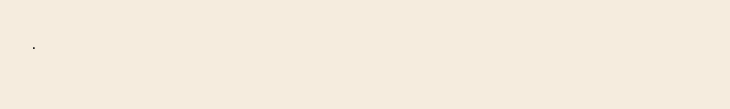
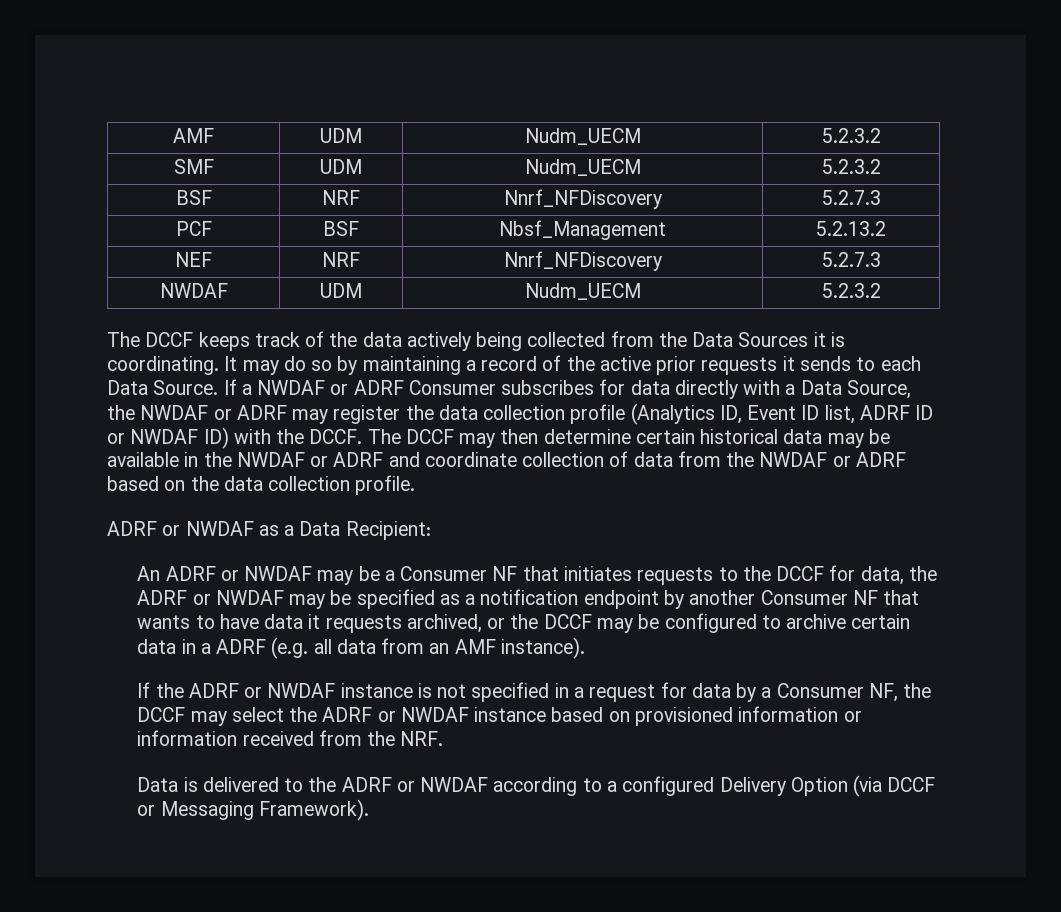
[32,47,36,49] . -> [173,128,214,143] [320,128,362,143] [524,128,641,145] [821,128,881,143] [173,159,214,174] [320,159,362,174] [524,159,641,176] [821,159,881,174] [175,190,212,205] [322,190,360,205] [503,189,662,209] [821,190,881,205] [175,221,212,236] [323,221,359,236] [498,220,666,240] [816,221,886,236] [175,252,212,267] [322,252,360,267] [503,251,662,271] [821,252,881,267] [159,283,228,298] [320,283,362,298] [524,283,641,300] [821,283,881,298] [107,331,845,351] [107,355,921,375] [107,379,911,399] [107,403,934,425] [107,427,890,449] [107,451,906,467] [107,475,416,495] [107,521,431,540] [137,565,937,585] [137,589,920,609] [137,613,911,633] [137,637,586,659] [137,682,932,702] [137,706,862,726] [137,730,444,746] [137,775,936,797] [137,799,369,821] AMF | UDM | Nudm_UECM | 5.2.3.2 // SMF | UDM | Nudm_UECM | 5.2.3.2 // BSF | NRF | Nnrf_NFDiscovery | 5.2.7.3 // PCF | BSF | Nbsf_Management | 5.2.13.2 // NEF | NRF | Nnrf_NFDiscovery | 5.2.7.3 // NWDAF | UDM | Nudm_UECM | 5.2.3.2 // The DCCF keeps track of the data actively being collected from the Data Sources it is coordinating. It may do so by maintaining a record of the active prior requests it sends to each Data Source. If a NWDAF or ADRF Consumer subscribes for data directly with a Data Source, the NWDAF or ADRF may register the data collection profile (Analytics ID, Event ID list, ADRF ID or NWDAF ID) with the DCCF. The DCCF may then determine certain historical data may be available in the NWDAF or ADRF and coordinate collection of data from the NWDAF or ADRF based on the data collection profile. // ADRF or NWDAF as a Data Recipient: // An ADRF or NWDAF may be a Consumer NF that initiates requests to the DCCF for data, the ADRF or NWDAF may be specified as a notification endpoint by another Consumer NF that wants to have data it requests archived, or the DCCF may be configured to archive certain data in a ADRF (e.g. all data from an AMF instance). // If the ADRF or NWDAF instance is not specified in a request for data by a Consumer NF, the DCCF may select the ADRF or NWDAF instance based on provisioned information or information received from the NRF. // Data is delivered to the ADRF or NWDAF according to a configured Delivery Option (via DCCF or Messaging Framework).

